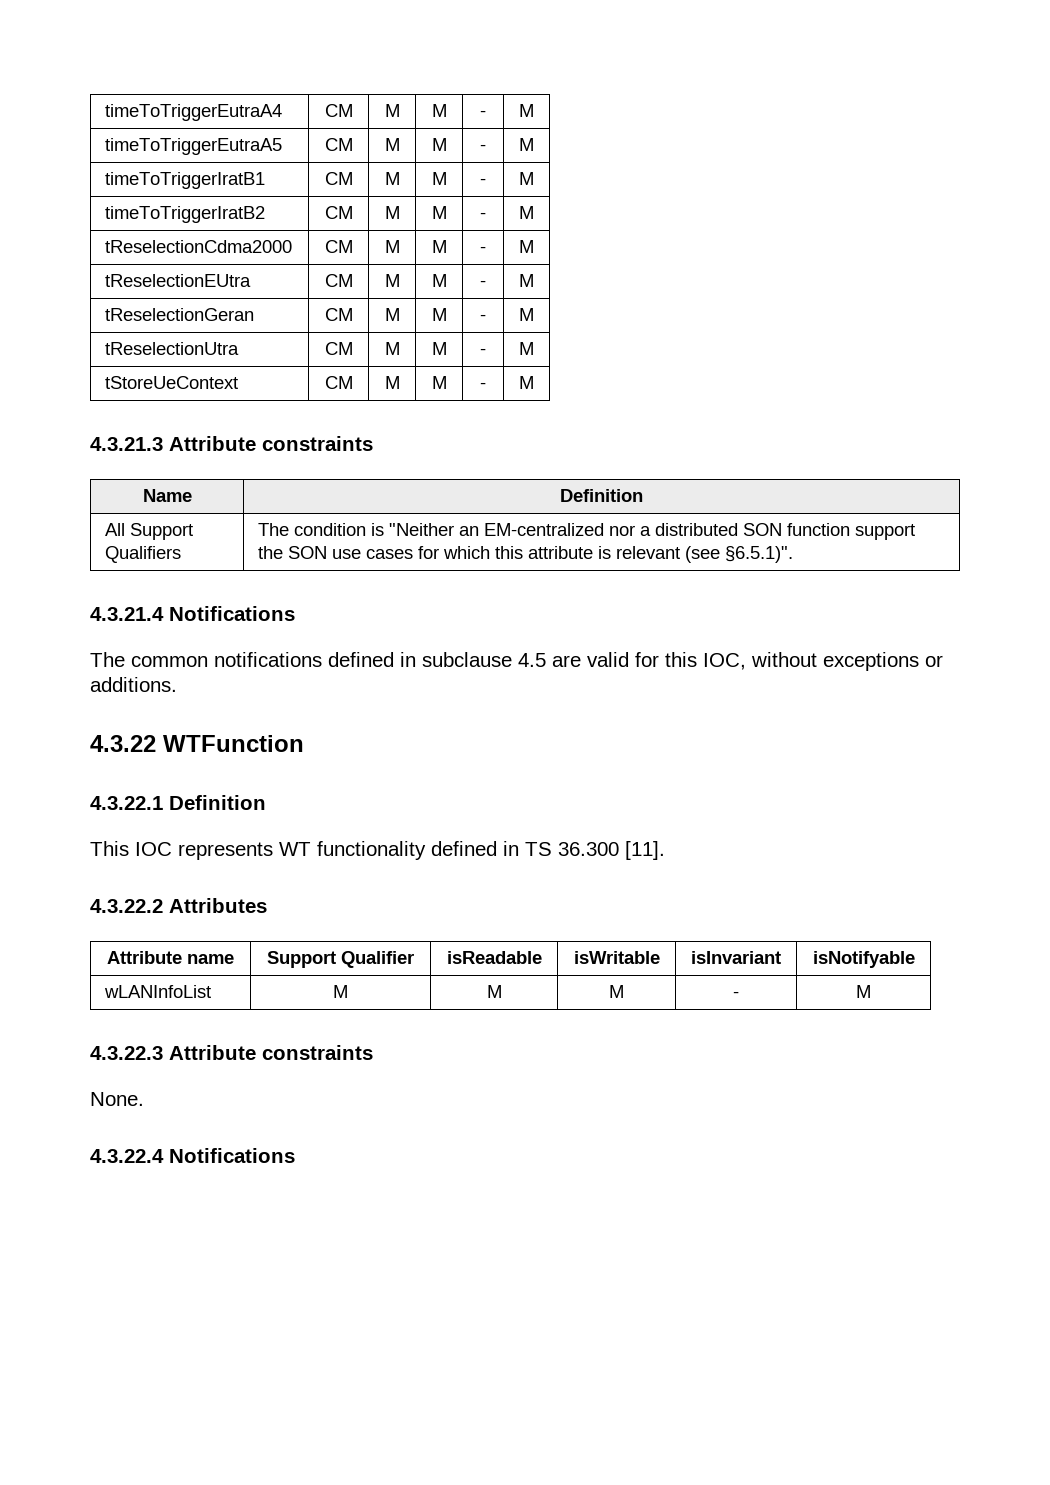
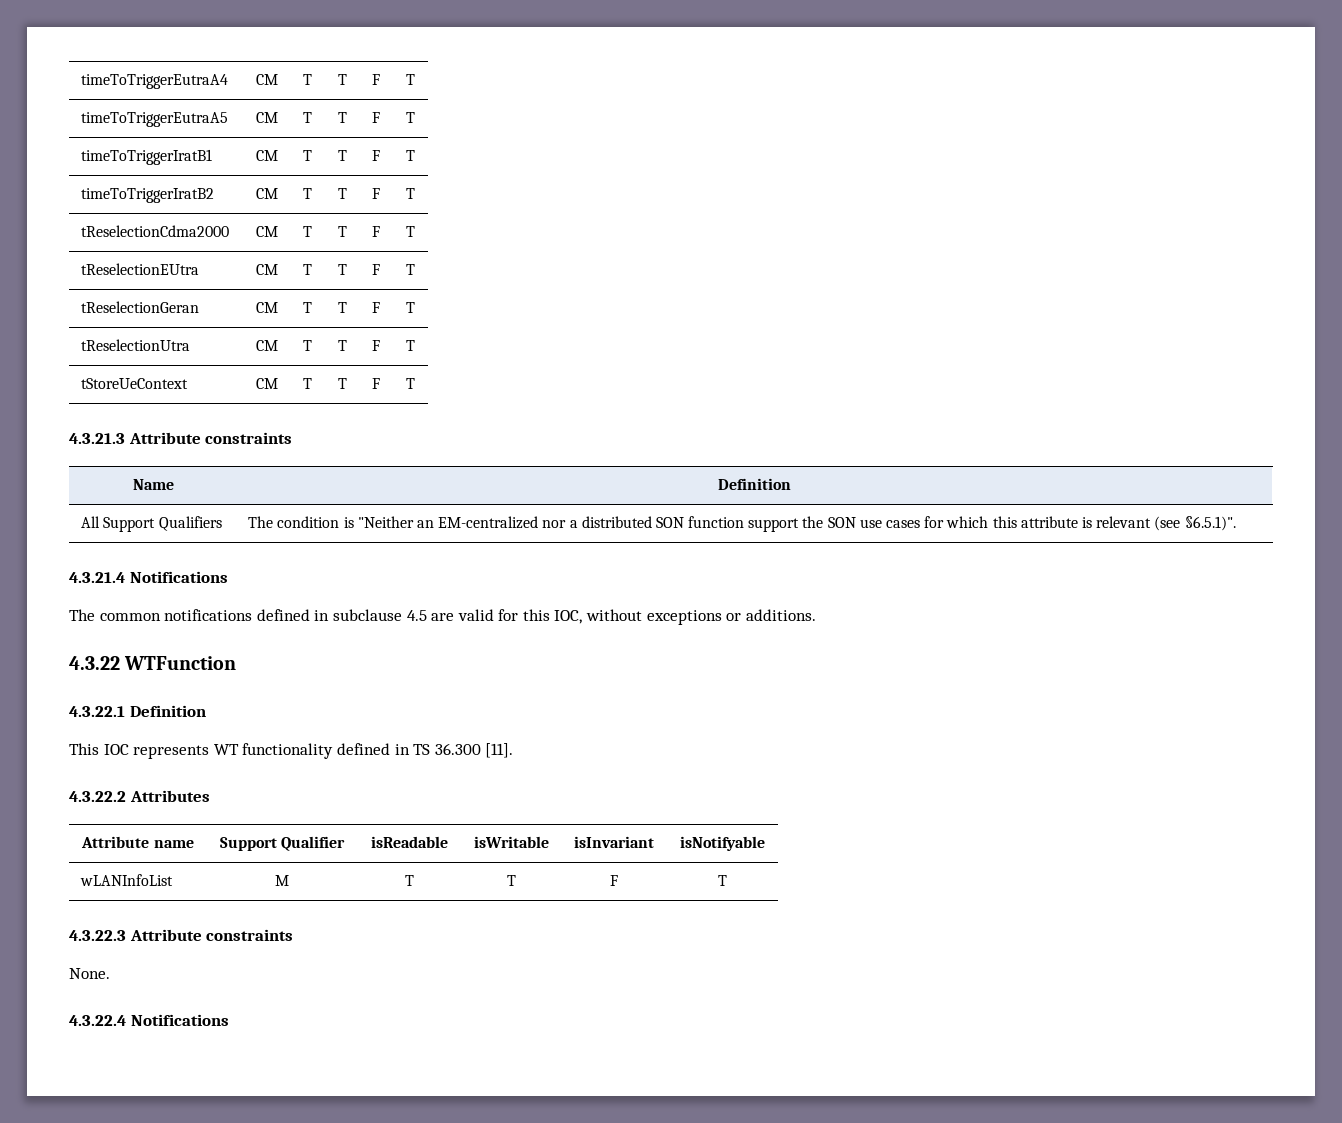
[384,104,400,117] [431,104,447,117] [480,110,486,117] [519,104,534,117] [105,138,283,155] [324,138,353,151] [384,138,400,151] [431,138,447,151] [480,144,486,151] [519,138,534,151] [105,172,266,189] [324,172,353,185] [384,172,400,185] [431,172,447,185] [480,178,486,185] [519,172,534,185] [105,206,266,223] [324,206,353,219] [384,206,400,219] [431,206,447,219] [480,212,486,219] [519,206,534,219] [105,240,293,253] [324,240,353,253] [384,240,400,253] [431,240,447,253] [480,246,486,253] [519,240,534,253] [105,274,252,287] [324,274,353,287] [384,274,400,287] [431,274,447,287] [480,280,486,287] [519,274,534,287] [105,308,255,321] [324,308,353,321] [384,308,400,321] [431,308,447,321] [480,314,486,321] [519,308,534,321] [105,342,240,355] [324,342,353,355] [384,342,400,355] [431,342,447,355] [480,348,486,355] [519,342,534,355] [105,376,239,389] [324,376,353,389] [384,376,400,389] [431,376,447,389] [480,382,486,389] [519,376,534,389] M | M | - | M // timeToTriggerEutraA5 | CM | M | M | - | M // timeToTriggerIratB1 | CM | M | M | - | M // timeToTriggerIratB2 | CM | M | M | - | M // tReselectionCdma2000 | CM | M | M | - | M // tReselectionEUtra | CM | M | M | - | M // tReselectionGeran | CM | M | M | - | M // tReselectionUtra | CM | M | M | - | M // tStoreUeContext | CM | M | M | - | M -> [303,74,312,85] [337,74,347,85] [372,74,380,85] [405,74,415,85] [81,112,229,127] [255,112,278,123] [303,112,312,123] [337,112,347,123] [372,112,380,123] [405,112,415,123] [81,149,213,165] [255,150,278,161] [303,150,312,161] [337,150,347,161] [372,150,380,161] [405,150,415,161] [81,188,215,203] [255,188,278,199] [303,188,312,199] [337,188,347,199] [372,188,380,199] [405,188,415,199] [81,225,230,237] [255,226,278,237] [303,226,312,237] [337,226,347,237] [372,226,380,237] [405,226,415,237] [81,263,200,275] [255,264,278,275] [303,264,312,275] [337,264,347,275] [372,264,380,275] [405,264,415,275] [81,301,200,313] [255,302,278,313] [303,302,312,313] [337,302,347,313] [372,302,380,313] [405,302,415,313] [81,339,191,351] [255,340,278,351] [303,340,312,351] [337,340,347,351] [372,340,380,351] [405,340,415,351] [81,378,189,389] [255,378,278,389] [303,378,312,389] [337,378,347,389] [372,378,380,389] [405,378,415,389] T | T | F | T // timeToTriggerEutraA5 | CM | T | T | F | T // timeToTriggerIratB1 | CM | T | T | F | T // timeToTriggerIratB2 | CM | T | T | F | T // tReselectionCdma2000 | CM | T | T | F | T // tReselectionEUtra | CM | T | T | F | T // tReselectionGeran | CM | T | T | F | T // tReselectionUtra | CM | T | T | F | T // tStoreUeContext | CM | T | T | F | T
[486,985,502,998] [609,985,624,998] [733,991,739,998] [856,985,871,998] M | M | - | M -> [404,875,414,886] [506,875,516,886] [610,875,618,886] [717,875,727,886] T | T | F | T

